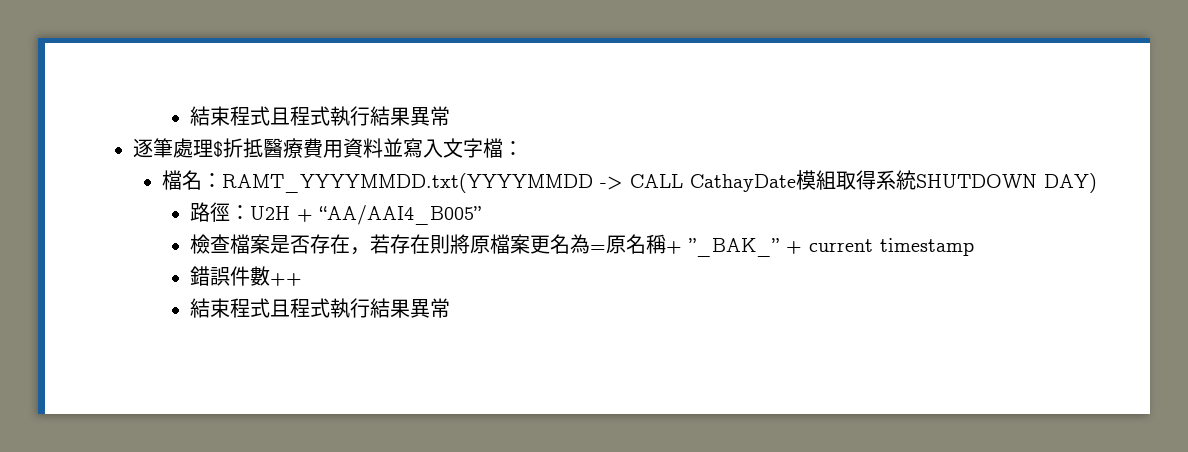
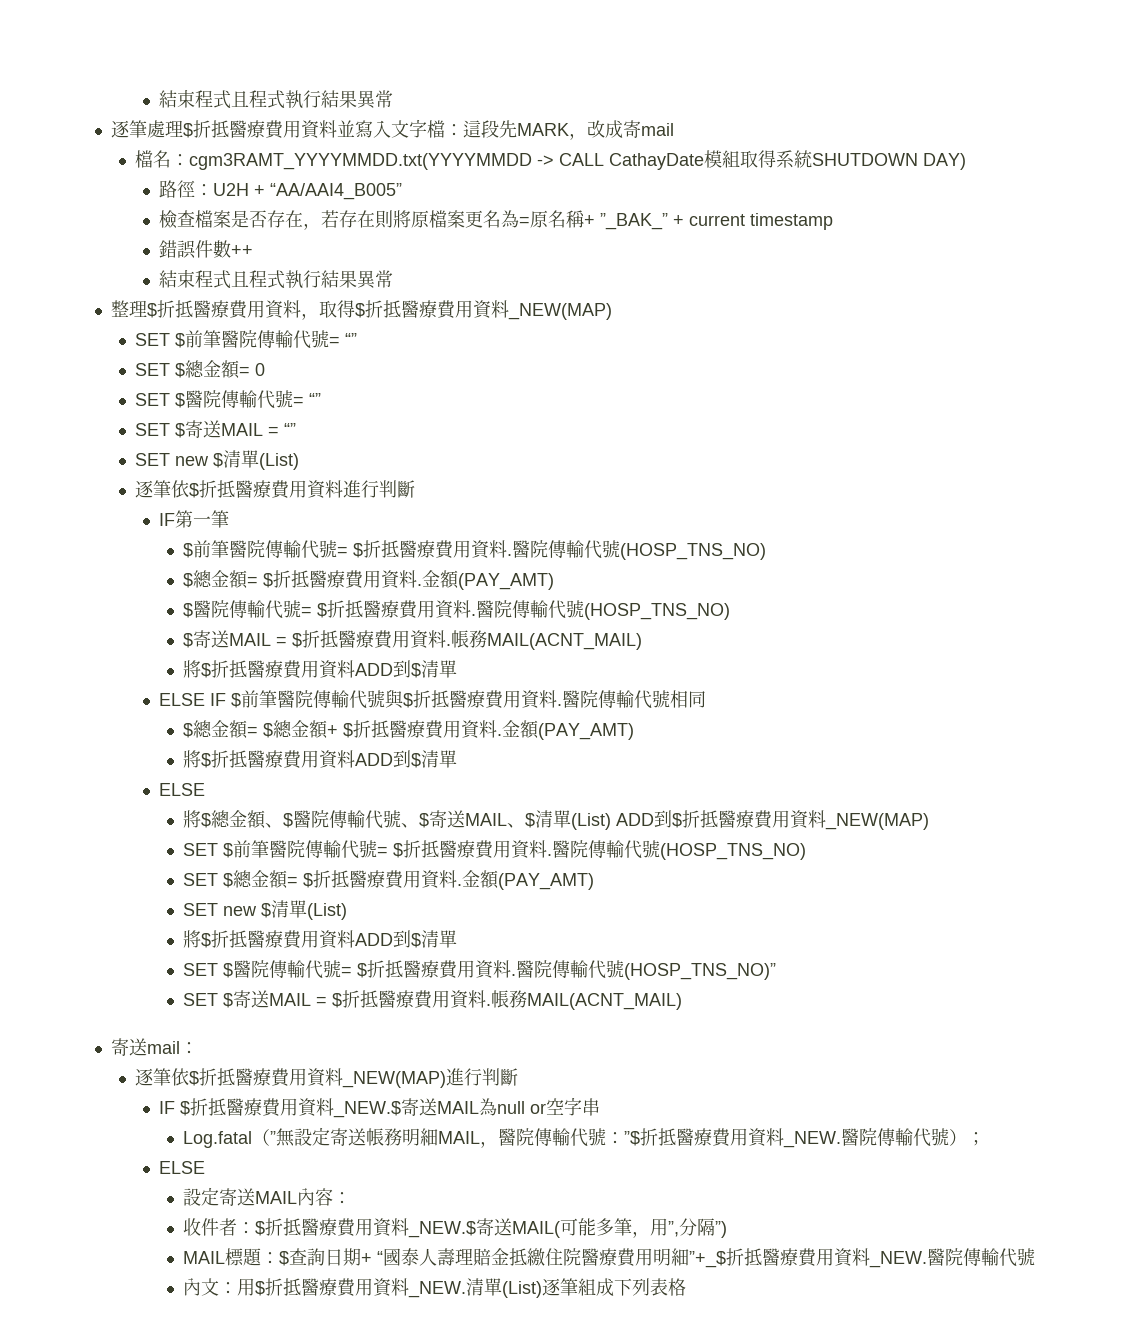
(524, 148) none -> [462,120,674,140] 這段先MARK，改成寄mail
[221,173,593,193] RAMT_YYYYMMDD.txt(YYYYMMDD -> [188,153,532,170] cgm3RAMT_YYYYMMDD.txt(YYYYMMDD
(450, 308) none -> [110,300,612,320] [134,330,357,349] [134,360,265,379] [134,390,321,409] [134,420,296,438] [134,450,299,470] [134,480,415,499] [158,510,229,528] [182,540,766,560] [182,570,554,590] [182,600,730,620] [182,630,642,650] [182,660,457,679] [158,689,706,709] [182,720,634,740] [182,750,457,769] [158,783,205,796] [182,810,929,830] [182,840,806,860] [182,870,594,890] [182,900,347,920] [182,930,457,949] [182,960,776,980] [182,990,682,1010] [110,1038,198,1056] [134,1068,518,1088] [158,1097,600,1118] [182,1127,985,1148] [158,1161,205,1174] [182,1187,351,1206] [182,1218,727,1238] [182,1248,1035,1268] [182,1278,686,1298] // 整理$折抵醫療費用資料，取得$折抵醫療費用資料_NEW(MAP) // SET $前筆醫院傳輸代號= “” // SET $總金額= 0 // SET $醫院傳輸代號= “” // SET $寄送MAIL = “” // SET new $清單(List) // 逐筆依$折抵醫療費用資料進行判斷 // IF第一筆 // $前筆醫院傳輸代號= $折抵醫療費用資料.醫院傳輸代號(HOSP_TNS_NO) // $總金額= $折抵醫療費用資料.金額(PAY_AMT) // $醫院傳輸代號= $折抵醫療費用資料.醫院傳輸代號(HOSP_TNS_NO) // $寄送MAIL = $折抵醫療費用資料.帳務MAIL(ACNT_MAIL) // 將$折抵醫療費用資料ADD到$清單 // ELSE IF $前筆醫院傳輸代號與$折抵醫療費用資料.醫院傳輸代號相同 // $總金額= $總金額+ $折抵醫療費用資料.金額(PAY_AMT) // 將$折抵醫療費用資料ADD到$清單 // ELSE // 將$總金額、$醫院傳輸代號、$寄送MAIL、$清單(List) ADD到$折抵醫療費用資料_NEW(MAP) // SET $前筆醫院傳輸代號= $折抵醫療費用資料.醫院傳輸代號(HOSP_TNS_NO) // SET $總金額= $折抵醫療費用資料.金額(PAY_AMT) // SET new $清單(List) // 將$折抵醫療費用資料ADD到$清單 // SET $醫院傳輸代號= $折抵醫療費用資料.醫院傳輸代號(HOSP_TNS_NO)” // SET $寄送MAIL = $折抵醫療費用資料.帳務MAIL(ACNT_MAIL) // 寄送mail： // 逐筆依$折抵醫療費用資料_NEW(MAP)進行判斷 // IF $折抵醫療費用資料_NEW.$寄送MAIL為null or空字串 // Log.fatal（”無設定寄送帳務明細MAIL，醫院傳輸代號：”$折抵醫療費用資料_NEW.醫院傳輸代號）； // ELSE // 設定寄送MAIL內容： // 收件者：$折抵醫療費用資料_NEW.$寄送MAIL(可能多筆，用”,分隔”) // MAIL標題：$查詢日期+ “國泰人壽理賠金抵繳住院醫療費用明細”+_$折抵醫療費用資料_NEW.醫院傳輸代號 // 內文：用$折抵醫療費用資料_NEW.清單(List)逐筆組成下列表格

